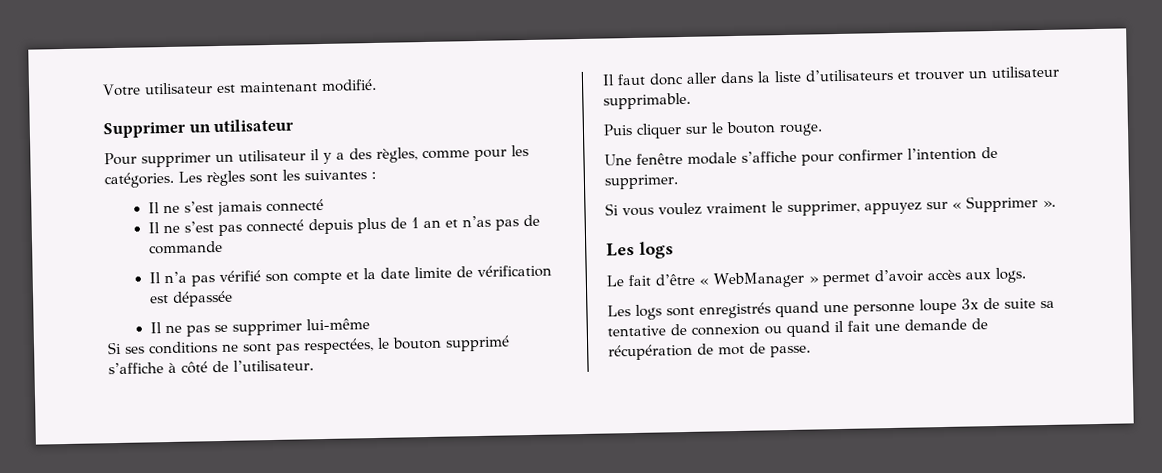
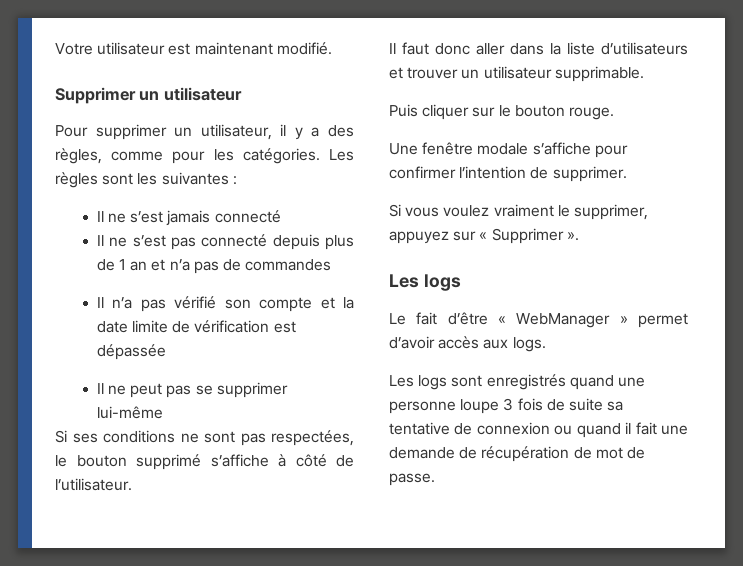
[238,149,306,162] utilisateur -> [200,124,272,140] utilisateur,
[461,215,491,228] n’as -> [169,259,190,271] n’a
[148,240,223,255] commande -> [245,259,332,271] commandes
(182, 329) none -> [130,383,163,398] peut
[961,298,979,310] 3x -> [503,398,543,411] 3 fois

